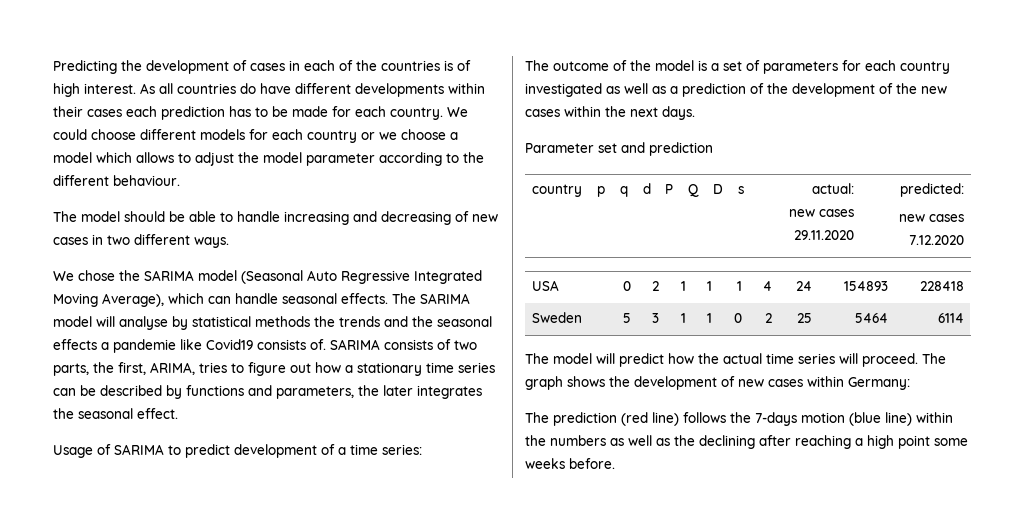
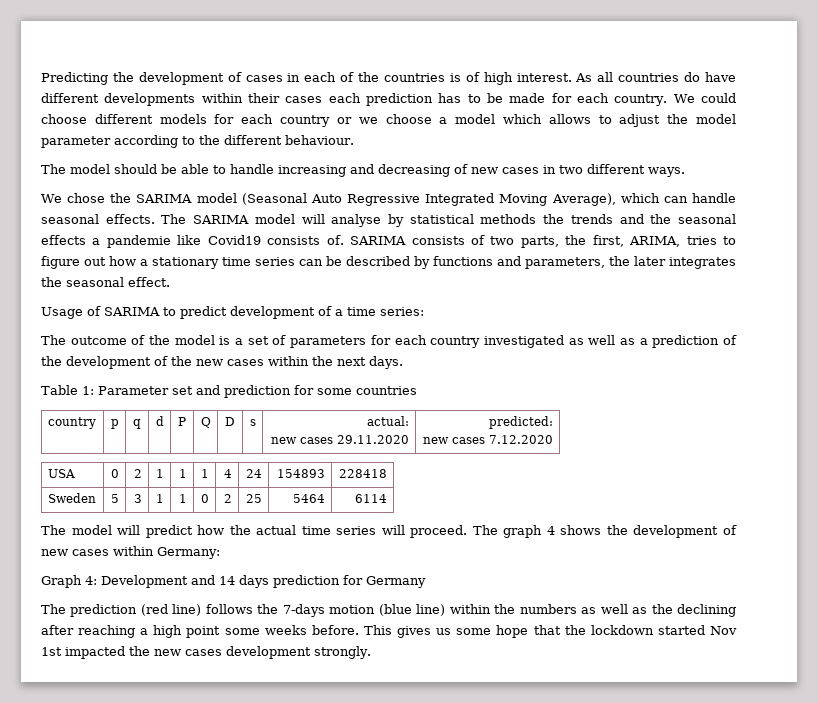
(695, 113) none -> [41,385,94,395] Table 1:
(713, 149) none -> [293,385,417,395] for some countries
(563, 383) none -> [546,526,555,535] 4
(910, 383) none -> [41,575,426,588] // Graph 4: Development and 14 days prediction for Germany
(615, 463) none -> [363,625,738,638] [41,646,371,659] This gives us some hope that the lockdown started Nov 1st impacted the new cases development strongly.

